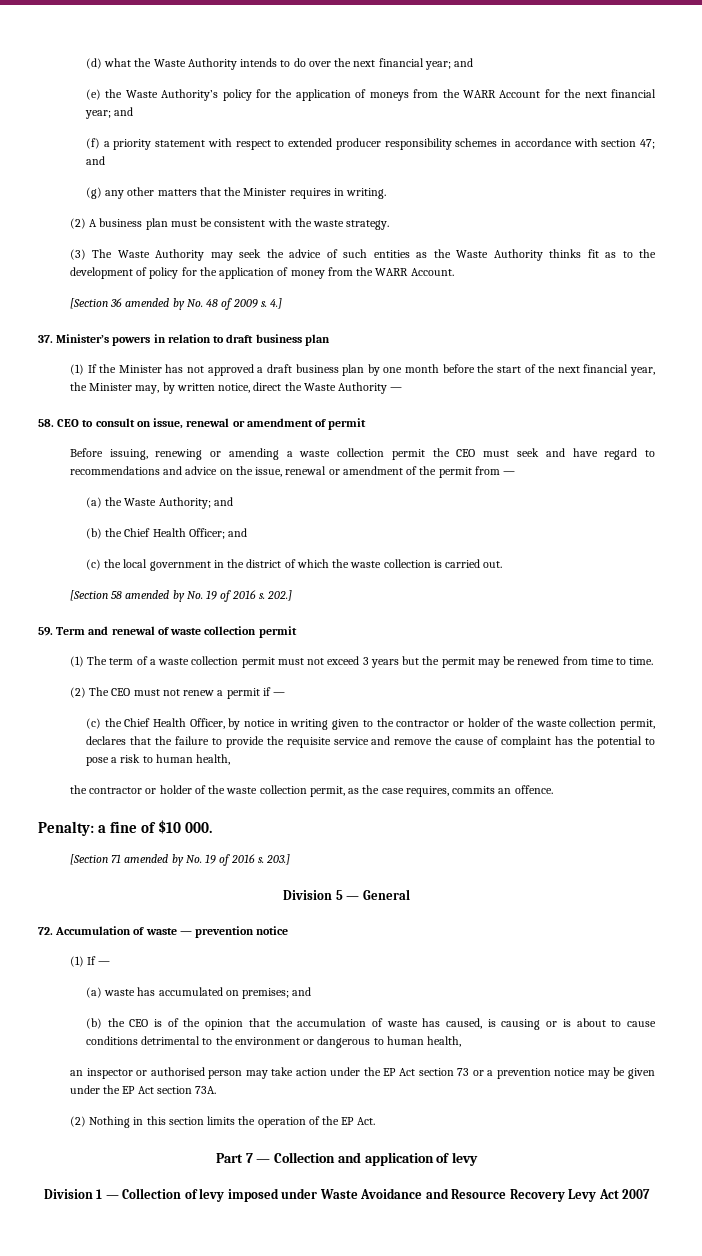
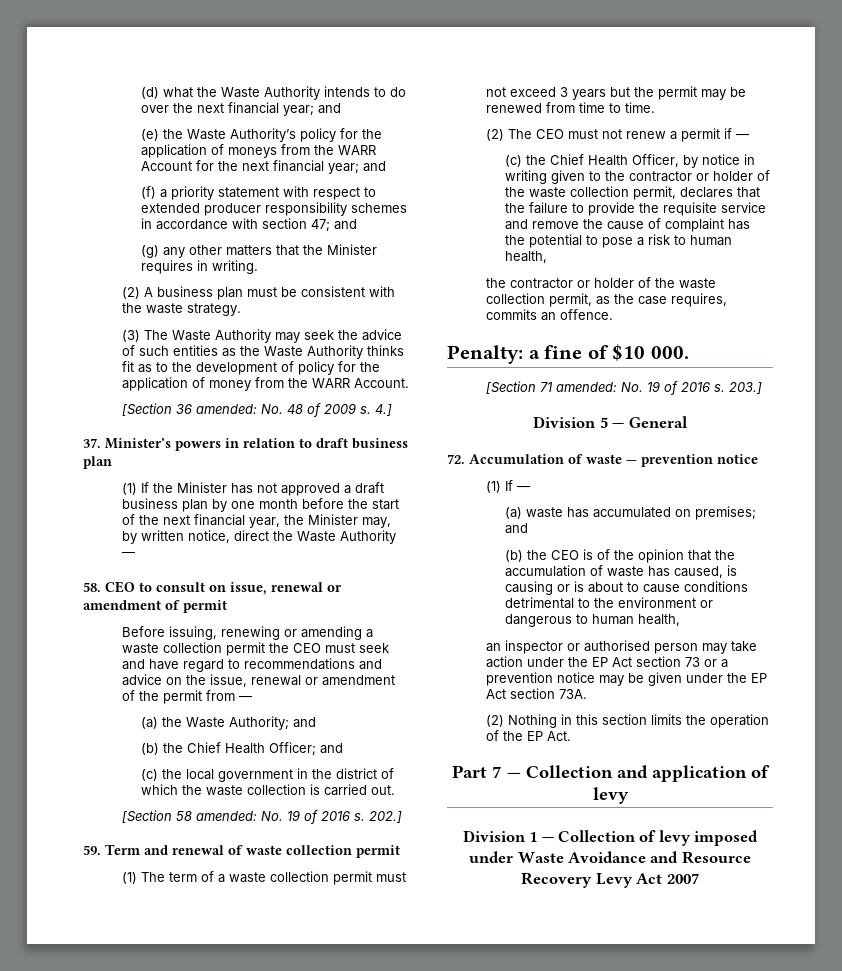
[125,298,185,310] amended by -> [195,404,257,414] amended:
[125,590,185,602] amended by -> [195,811,257,821] amended:
[124,854,184,866] amended by -> [555,382,617,392] amended:

